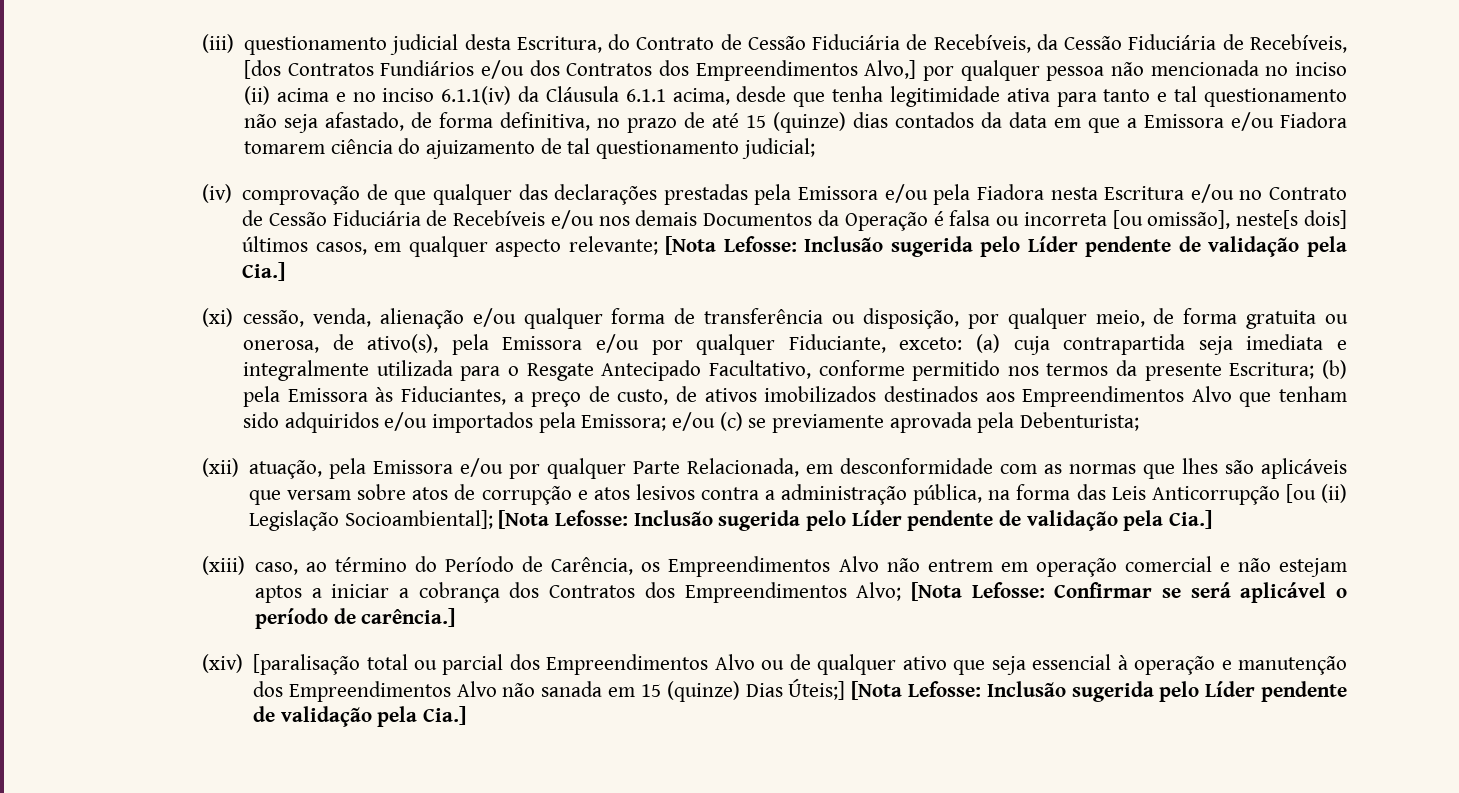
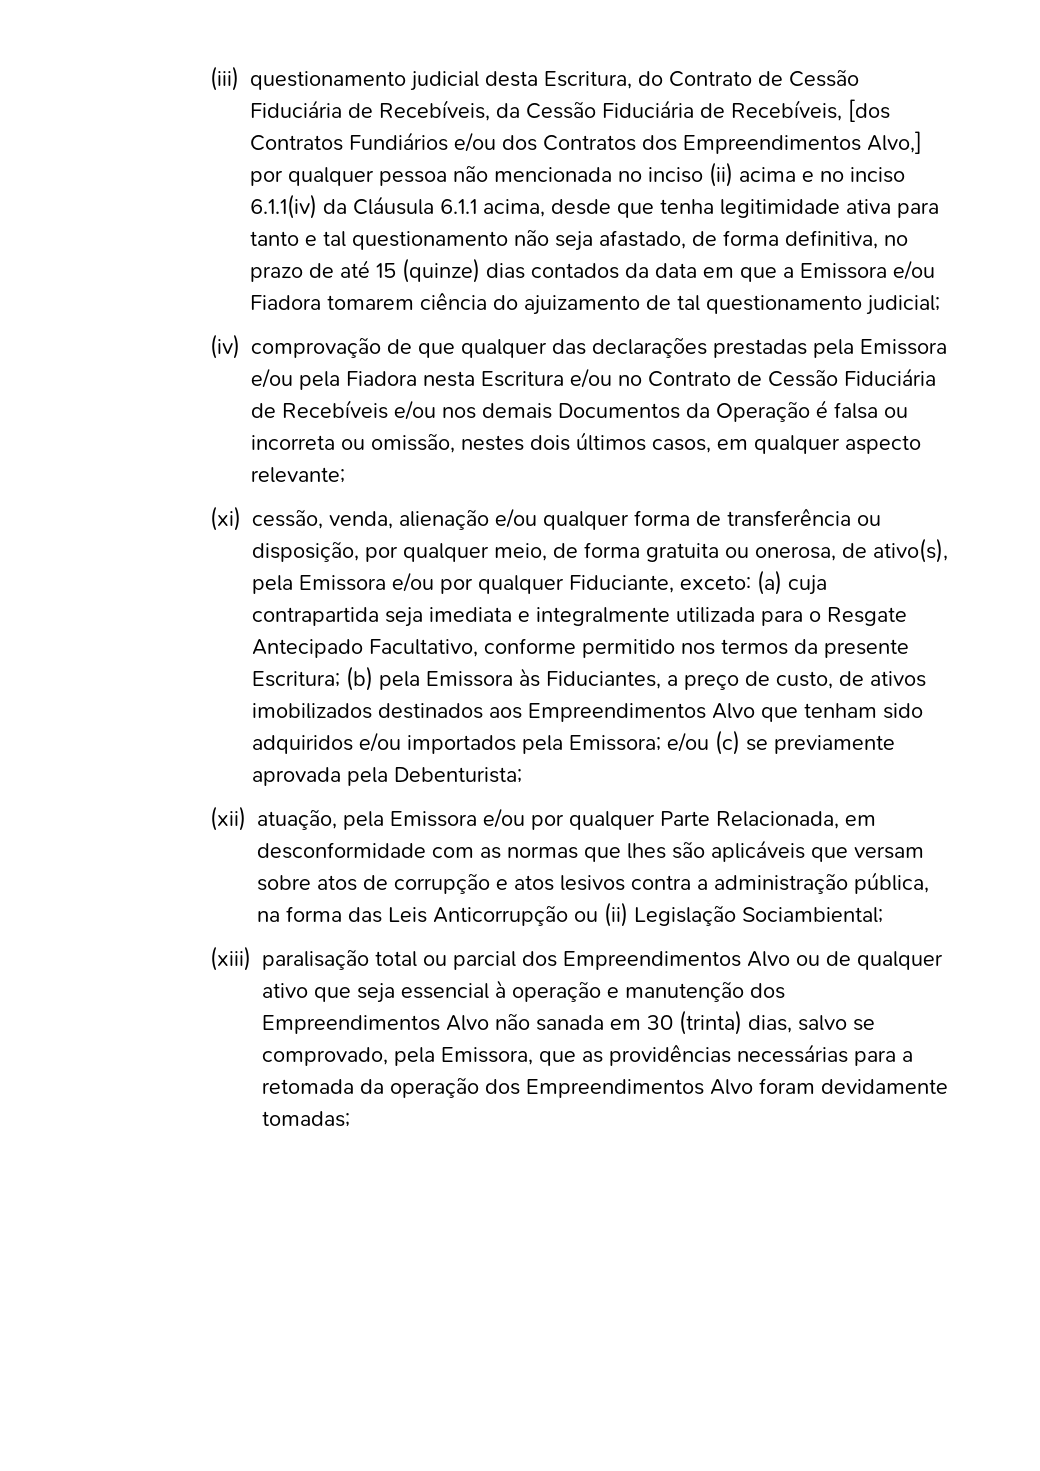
[1112,210,1347,229] [ou omissão], neste[s dois] -> [340,433,570,453] ou omissão, nestes dois
[665,236,1347,257] [242,262,286,281] [Nota Lefosse: Inclusão sugerida pelo Líder pendente de validação pela Cia.] -> (345, 475) none
[1285,484,1316,503] [ou -> [573,911,598,922] ou
[344,510,1213,531] [201,556,1348,577] [255,582,1347,603] [255,608,456,629] [201,654,361,675] Socioambiental]; [Nota Lefosse: Inclusão sugerida pelo Líder pendente de validação pela Cia.] // (xiii) caso, ao término do Período de Carência, os Empreendimentos Alvo não entrem em operação comercial e não estejam aptos a iniciar a cobrança dos Contratos dos Empreendimentos Alvo; [Nota Lefosse: Confirmar se será aplicável o período de carência.] // (xiv) [paralisação -> [741,907,883,923] [209,946,369,971] Sociambiental; // (xiii) paralisação
[640,678,1347,702] [253,706,467,727] 15 (quinze) Dias Úteis;] [Nota Lefosse: Inclusão sugerida pelo Líder pendente de validação pela Cia.] -> [646,1010,875,1035] [261,1044,913,1066] [261,1077,948,1098] [261,1111,350,1127] 30 (trinta) dias, salvo se comprovado, pela Emissora, que as providências necessárias para a retomada da operação dos Empreendimentos Alvo foram devidamente tomadas;

